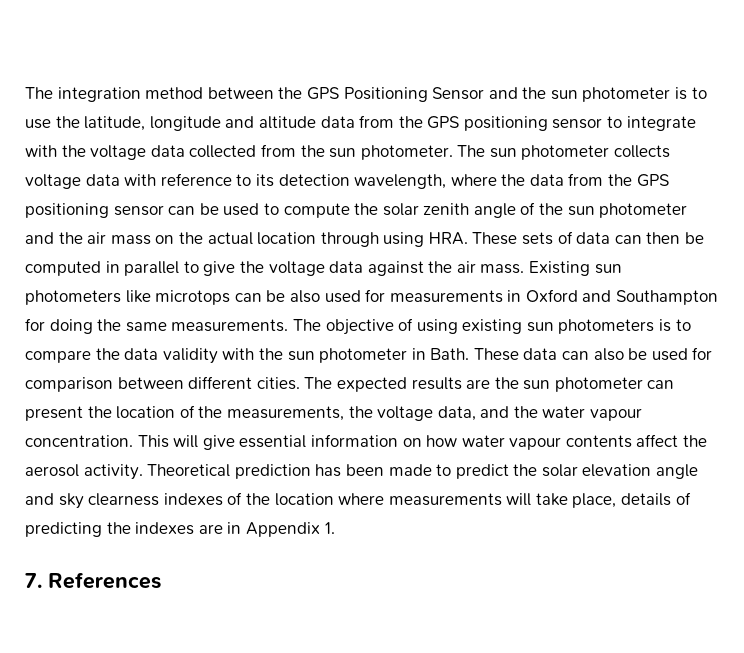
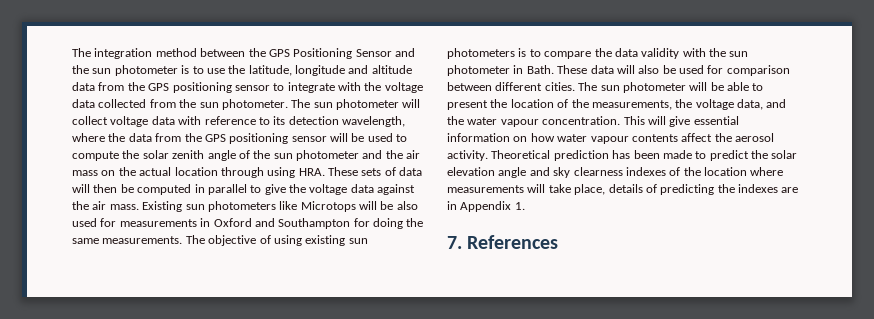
[614,145,671,158] collects -> [402,99,421,108] [72,116,108,125] will collect
[168,206,196,215] can -> [330,133,348,142] will
[614,235,642,244] can -> [72,184,90,193] will
[155,290,262,305] microtops can -> [300,201,377,212] Microtops will
[562,351,590,360] can -> [616,65,635,74] will
[336,377,675,392] expected results are the sun photometer can -> [600,82,764,93] sun photometer will be able to

